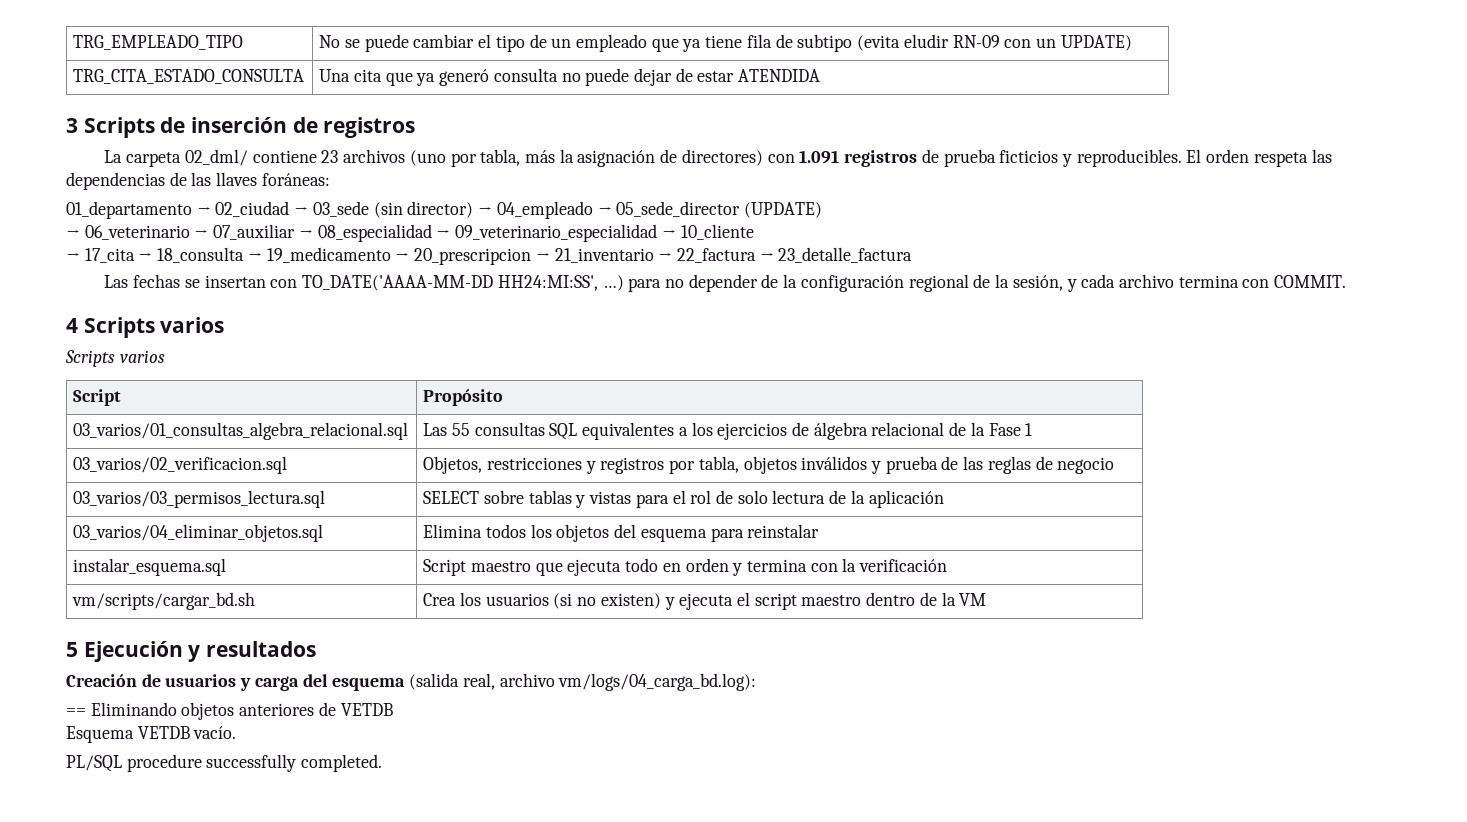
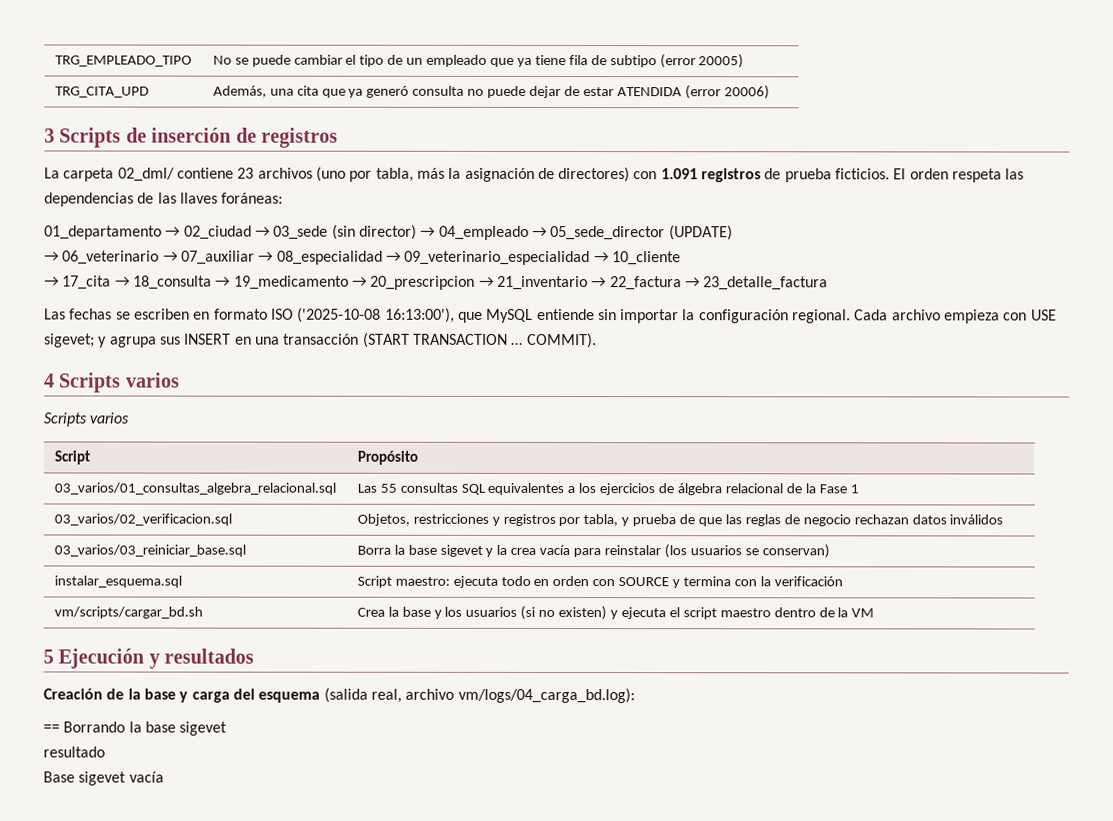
[857,34,1132,51] [73,69,305,84] [319,69,351,82] (evita eludir RN-09 con un UPDATE) // TRG_CITA_ESTADO_CONSULTA | Una -> [659,54,745,69] [54,86,149,98] [212,85,294,98] (error 20005) // TRG_CITA_UPD | Además, una
(821, 75) none -> [684,85,770,100] (error 20006)
[999,149,1182,167] ficticios y reproducibles. -> [835,168,891,180] ficticios.
[204,274,1347,292] insertan con TO_DATE('AAAA-MM-DD HH24:MI:SS', …) para no depender de la configuración regional de la sesión, y cada archivo termina con COMMIT. -> [133,307,1057,324] [44,332,597,349] escriben en formato ISO ('2025-10-08 16:13:00'), que MySQL entiende sin importar la configuración regional. Cada archivo empieza con USE sigevet; y agrupa sus INSERT en una transacción (START TRANSACTION … COMMIT).
[743,456,868,474] objetos inválidos -> (619, 520) none
(959, 463) none -> [698,517,723,527] que
[73,490,326,508] [423,490,944,508] [73,524,324,542] [423,524,820,542] // 03_varios/03_permisos_lectura.sql | SELECT sobre tablas y vistas para el rol de solo lectura de la aplicación // 03_varios/04_eliminar_objetos.sql | Elimina todos los objetos del esquema para reinstalar -> [853,514,1004,525] [53,544,246,557] [356,544,830,559] rechazan datos inválidos // 03_varios/03_reiniciar_base.sql | Borra la base sigevet y la crea vacía para reinstalar (los usuarios se conservan)
[470,561,563,576] maestro que -> [394,576,450,586] maestro:
(729, 565) none -> [592,577,670,587] con SOURCE
(457, 599) none -> [387,606,442,619] la base y
[165,674,237,687] usuarios -> [127,688,176,700] la base
[90,702,393,720] [66,726,237,743] [66,754,383,772] Eliminando objetos anteriores de VETDB // Esquema VETDB vacío. // PL/SQL procedure successfully completed. -> [63,721,228,736] [43,746,105,758] [43,771,164,786] Borrando la base sigevet // resultado // Base sigevet vacía

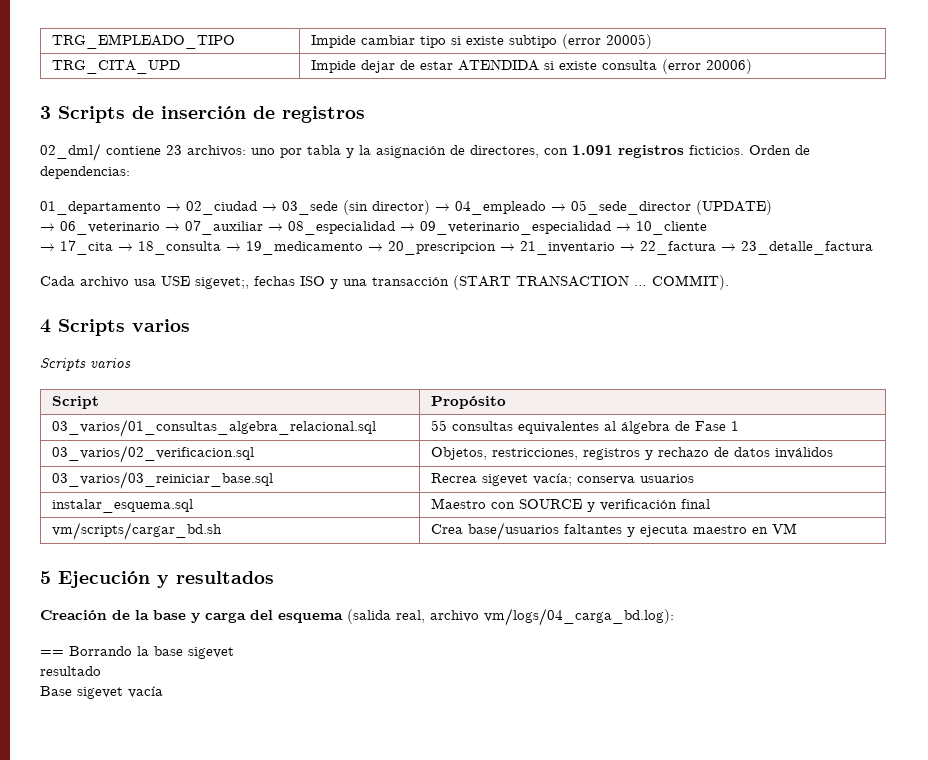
[212,54,745,69] [54,86,149,98] [212,85,527,98] No se puede cambiar el tipo de un empleado que ya tiene fila de subtipo (error 20005) // TRG_CITA_UPD | Además, una cita que ya generó consulta no puede -> [310,34,652,49] [51,60,180,74] [310,60,356,73] Impide cambiar tipo si existe subtipo (error 20005) // TRG_CITA_UPD | Impide
(682, 92) none -> [543,60,657,70] si existe consulta
[44,167,115,182] La carpeta -> (365, 114) none
[257,166,445,182] archivos (uno por tabla, más -> [187,145,354,158] archivos: uno por tabla y
[558,167,631,183] directores) -> [470,145,539,158] directores,
[764,168,1025,183] [44,192,284,207] de prueba ficticios. El orden respeta las dependencias de las llaves foráneas: -> [689,145,810,155] [40,166,130,179] ficticios. Orden de dependencias:
[44,307,1057,324] [44,333,252,348] Las fechas se escriben en formato ISO ('2025-10-08 16:13:00'), que MySQL entiende sin importar la configuración regional. Cada archivo empieza con USE sigevet; y agrupa sus INSERT en -> [40,276,338,289] Cada archivo usa USE sigevet;, fechas ISO y
[356,483,377,493] Las -> (376, 428) none
[460,482,859,496] [53,513,232,526] [356,513,1004,527] [53,544,246,557] [356,544,830,559] SQL equivalentes a los ejercicios de álgebra relacional de la Fase 1 // 03_varios/02_verificacion.sql | Objetos, restricciones y registros por tabla, y prueba de que las reglas de negocio rechazan datos inválidos // 03_varios/03_reiniciar_base.sql | Borra la base sigevet y la crea vacía para reinstalar (los usuarios se conservan) -> [517,421,739,434] [51,445,254,463] [430,447,833,460] [51,471,273,489] [430,473,694,486] equivalentes al álgebra de Fase 1 // 03_varios/02_verificacion.sql | Objetos, restricciones, registros y rechazo de datos inválidos // 03_varios/03_reiniciar_base.sql | Recrea sigevet vacía; conserva usuarios
[356,575,771,589] Script maestro: ejecuta todo en orden con SOURCE y termina con la -> [430,498,595,512] Maestro con SOURCE y
(843, 581) none -> [680,499,710,509] final
[387,605,849,621] la base y los usuarios (si no existen) y ejecuta el script maestro dentro de la -> [467,522,768,540] base/usuarios faltantes y ejecuta maestro en

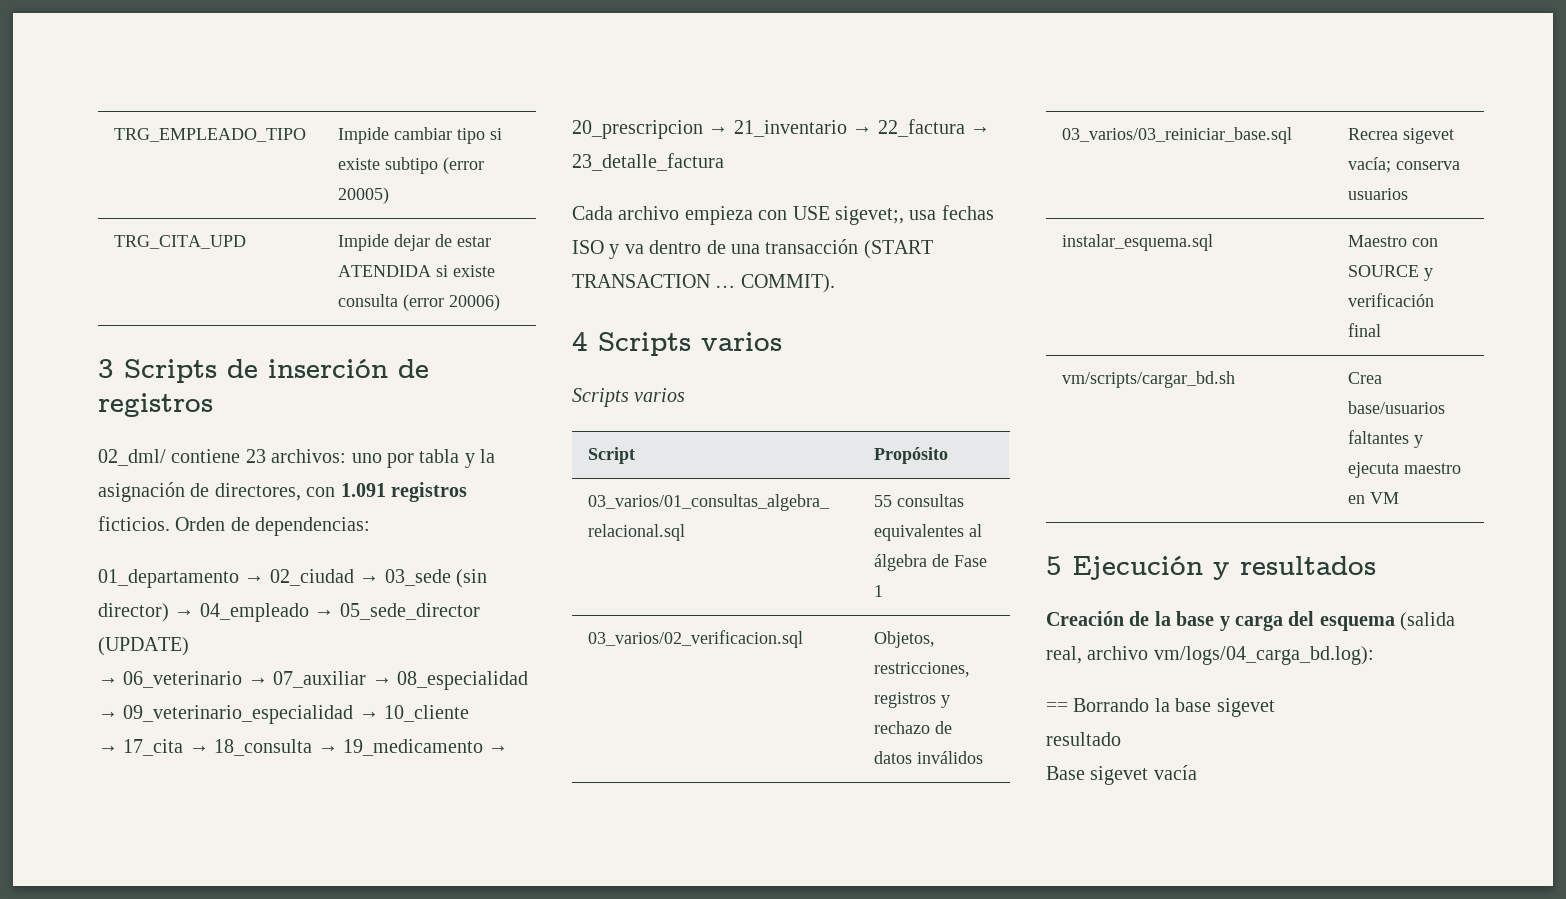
[134,279,156,286] usa -> [684,206,788,225] empieza con
(249, 283) none -> [909,210,937,220] usa
(338, 284) none -> [624,240,726,254] va dentro de

